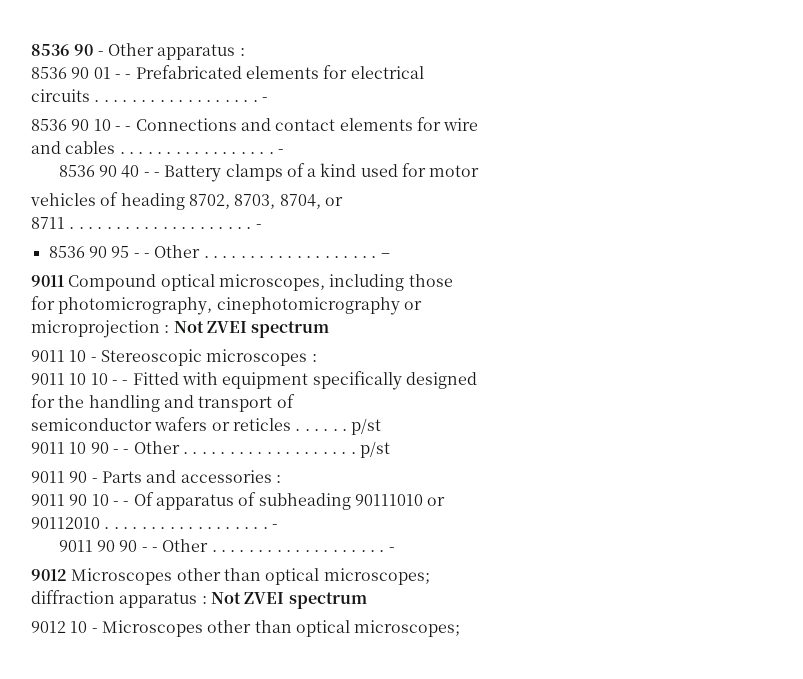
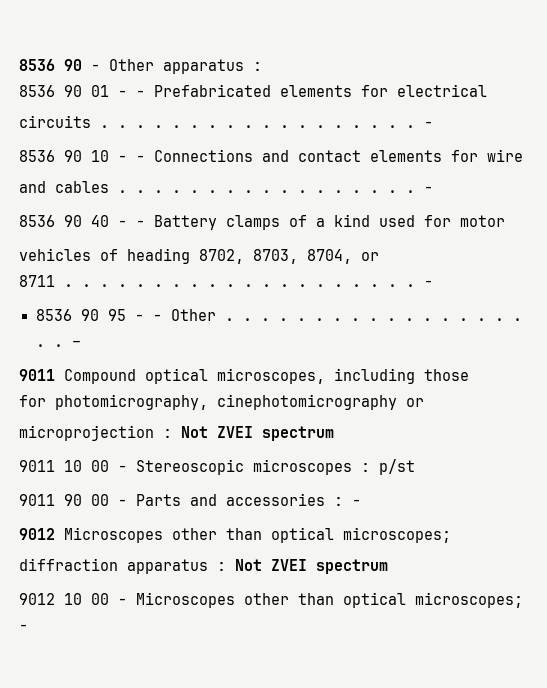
(87, 356) none -> [91,460,109,472] 00
[31,371,477,390] [31,394,295,412] [31,417,382,435] [31,441,356,454] // 9011 10 10 - - Fitted with equipment specifically designed // for the handling and transport of // semiconductor wafers or reticles . . . . . . p/st // 9011 10 90 - - Other . . . . . . . . . . . . . . . . . . . -> (370, 467) none
(88, 477) none -> [91,494,109,506] 00
[31,492,446,510] [31,517,279,529] [58,539,385,552] // 9011 90 10 - - Of apparatus of subheading 90111010 or // 90112010 . . . . . . . . . . . . . . . . . . - // 9011 90 90 - - Other . . . . . . . . . . . . . . . . . . . -> (343, 501) none
(88, 627) none -> [91,593,109,605] 00
(461, 628) none -> [19,624,28,631] -

